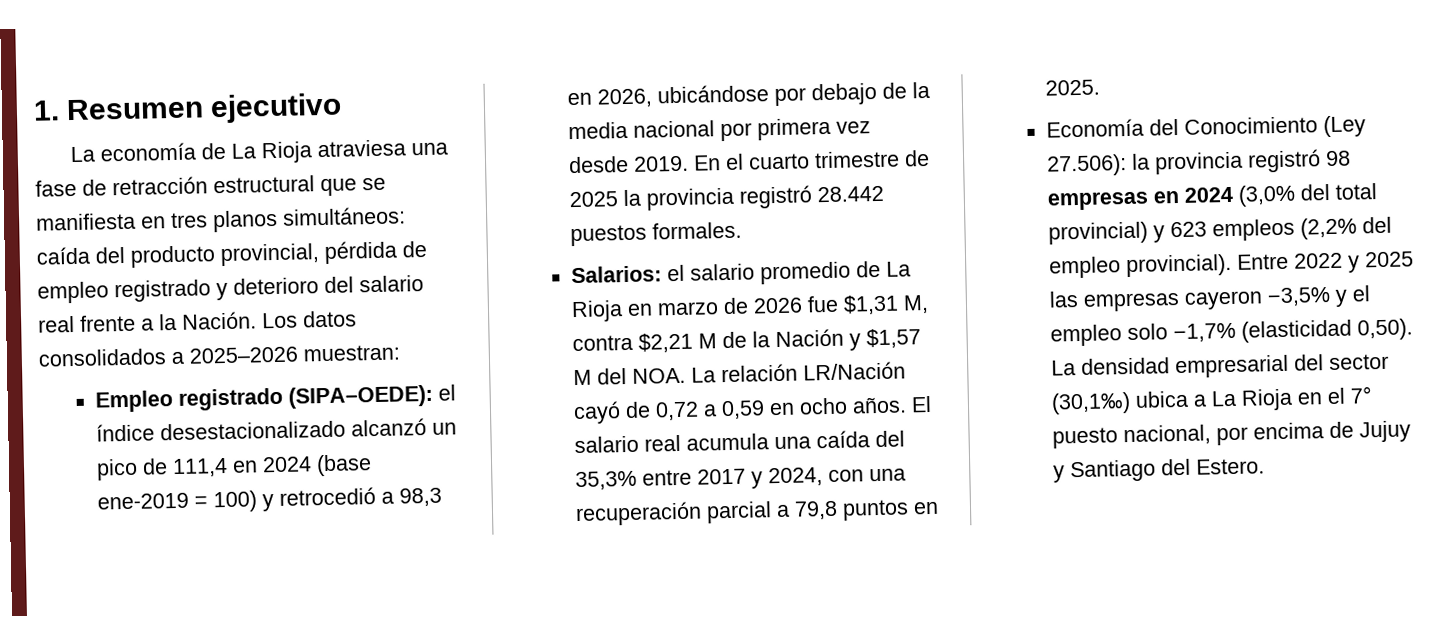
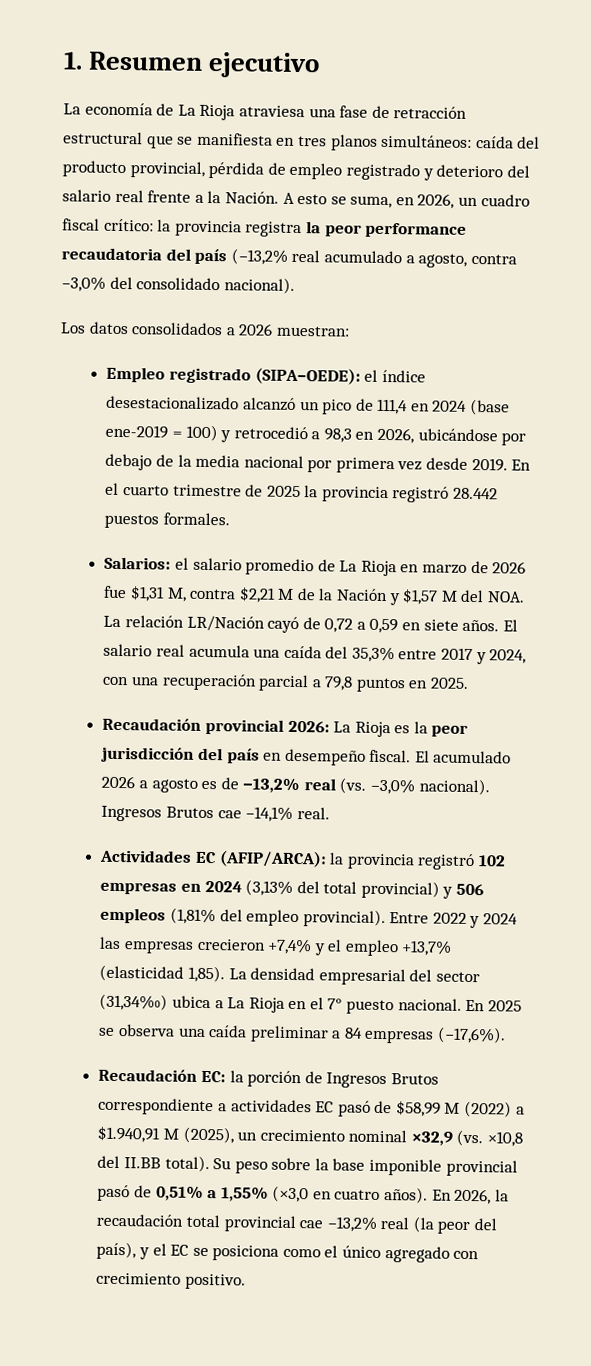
(257, 320) none -> [282,192,530,209] [62,218,468,238] [61,247,517,268] [61,276,295,294] A esto se suma, en 2026, un cuadro fiscal crítico: la provincia registra la peor performance recaudatoria del país (−13,2% real acumulado a agosto, contra −3,0% del consolidado nacional). //
[189,346,298,364] 2025–2026 -> [238,323,274,336] 2026
[799,397,849,415] ocho -> [423,619,459,631] siete
[1046,115,1367,138] [1047,149,1352,177] Economía del Conocimiento (Ley 27.506): la provincia registró 98 -> [102,717,469,738] [101,746,512,766] [101,775,490,796] [101,805,330,822] [99,849,506,871] Recaudación provincial 2026: La Rioja es la peor jurisdicción del país en desempeño fiscal. El acumulado 2026 a agosto es de −13,2% real (vs. −3,0% nacional). Ingresos Brutos cae −14,1% real. // Actividades EC (AFIP/ARCA): la provincia registró 102
[1238,184,1297,207] (3,0% -> [245,879,294,896] (3,13%
[1170,217,1358,242] 623 empleos (2,2% -> [456,883,485,896] [100,907,216,925] 506 empleos (1,81%
[1365,251,1415,268] 2025 -> [483,913,519,925] 2024
[1184,286,1332,310] cayeron −3,5% -> [196,938,313,955] crecieron +7,4%
[1127,318,1414,343] solo −1,7% (elasticidad 0,50). -> [401,940,453,956] [99,964,225,983] +13,7% (elasticidad 1,85).
[1051,391,1132,415] (30,1‰) -> [99,993,169,1011] (31,34‰)
[1123,420,1412,446] [1053,458,1266,483] nacional, por encima de Jujuy y Santiago del Estero. -> [397,998,522,1012] [98,1024,507,1044] [98,1068,439,1089] [98,1097,525,1118] [97,1125,524,1147] [97,1155,518,1177] [97,1184,509,1205] [96,1213,498,1235] [96,1241,480,1263] [96,1272,246,1290] nacional. En 2025 se observa una caída preliminar a 84 empresas (−17,6%). // Recaudación EC: la porción de Ingresos Brutos correspondiente a actividades EC pasó de $58,99 M (2022) a $1.940,91 M (2025), un crecimiento nominal ×32,9 (vs. ×10,8 del II.BB total). Su peso sobre la base imponible provincial pasó de 0,51% a 1,55% (×3,0 en cuatro años). En 2026, la recaudación total provincial cae −13,2% real (la peor del país), y el EC se posiciona como el único agregado con crecimiento positivo.

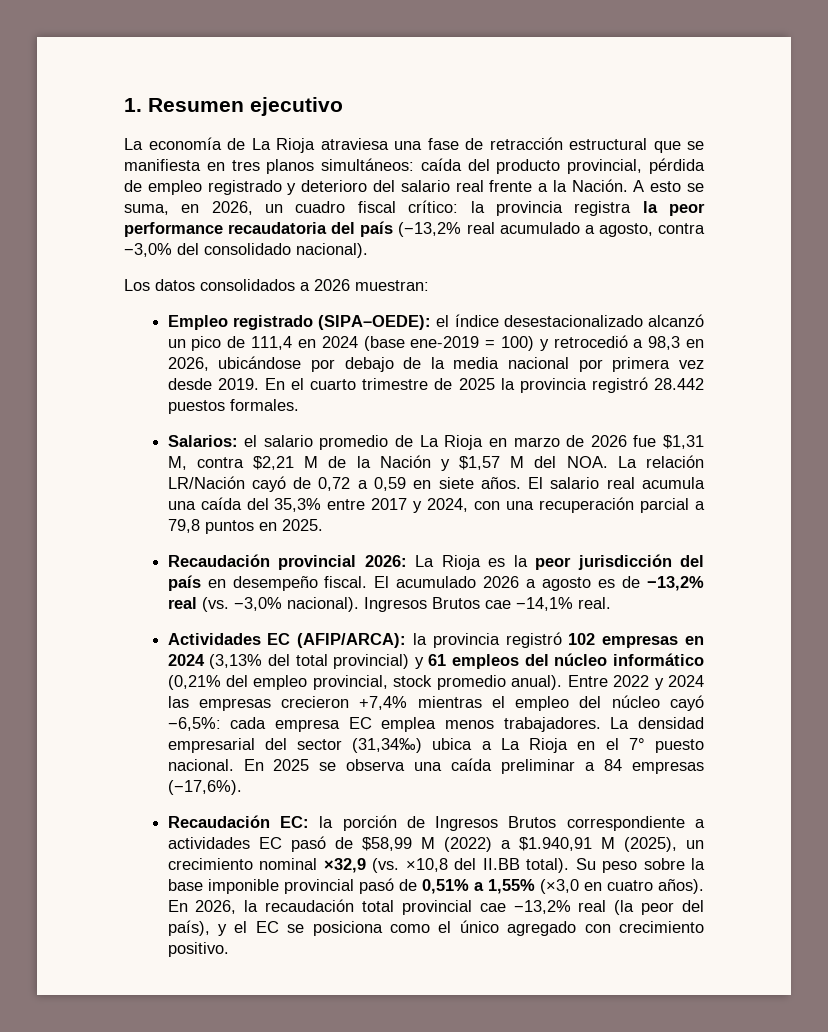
[456,883,485,896] [100,907,386,928] 506 empleos (1,81% del empleo provincial). -> [428,653,704,669] [167,675,563,690] 61 empleos del núcleo informático (0,21% del empleo provincial, stock promedio anual).
[313,943,326,956] y -> [417,696,482,708] mientras
[401,940,453,956] [99,964,225,983] +13,7% (elasticidad 1,85). -> [579,695,704,711] [167,717,601,732] del núcleo cayó −6,5%: cada empresa EC emplea menos trabajadores.

